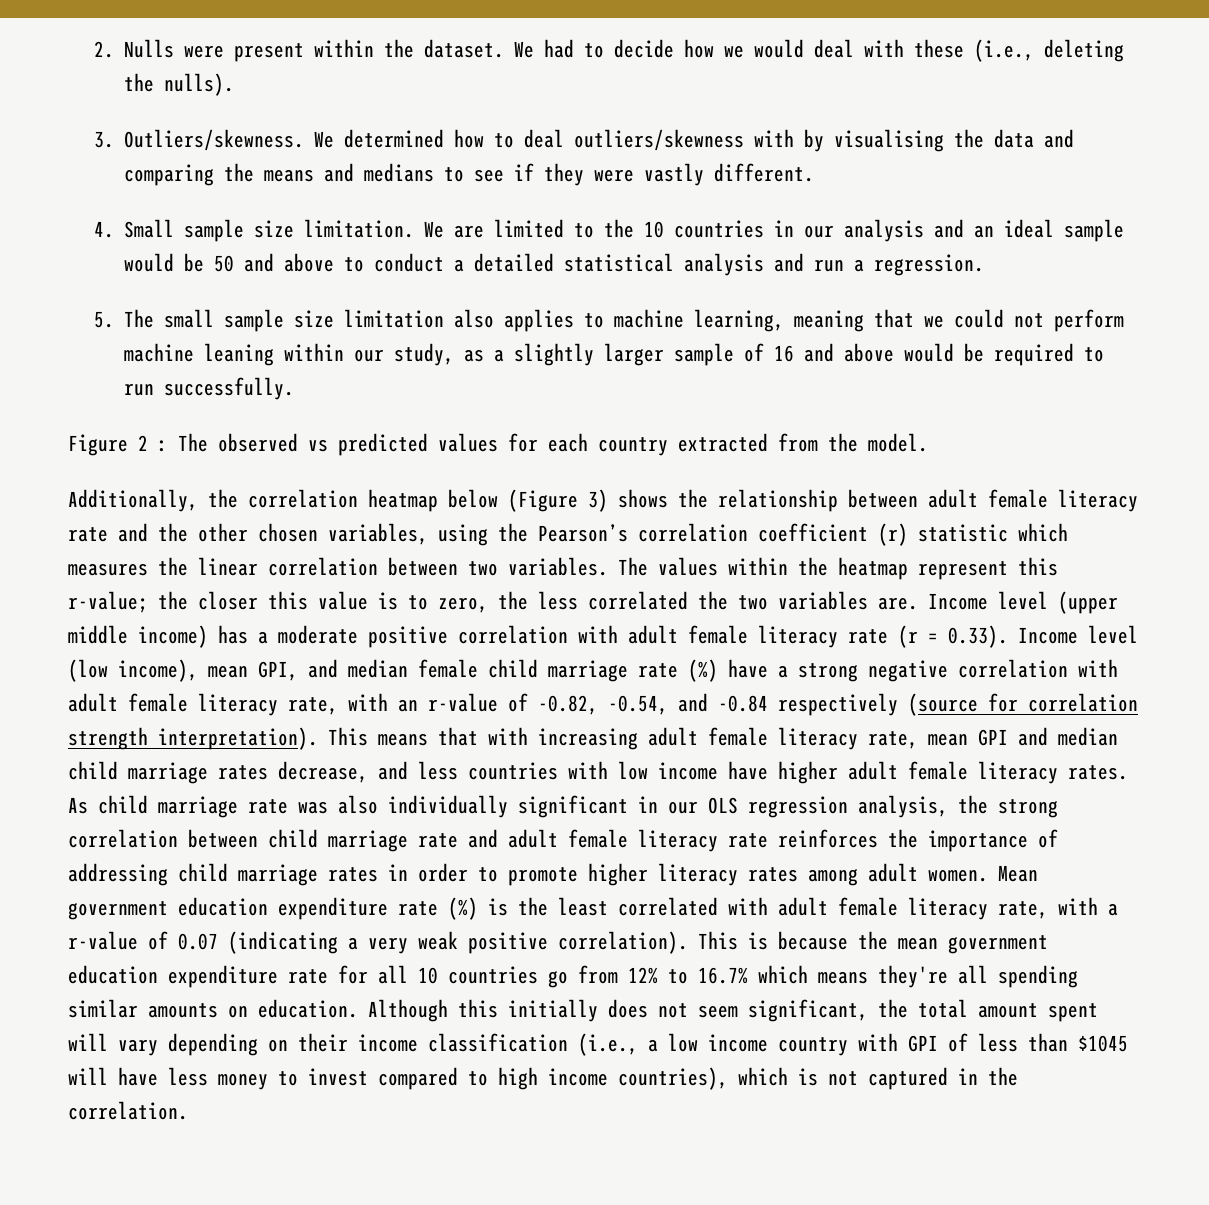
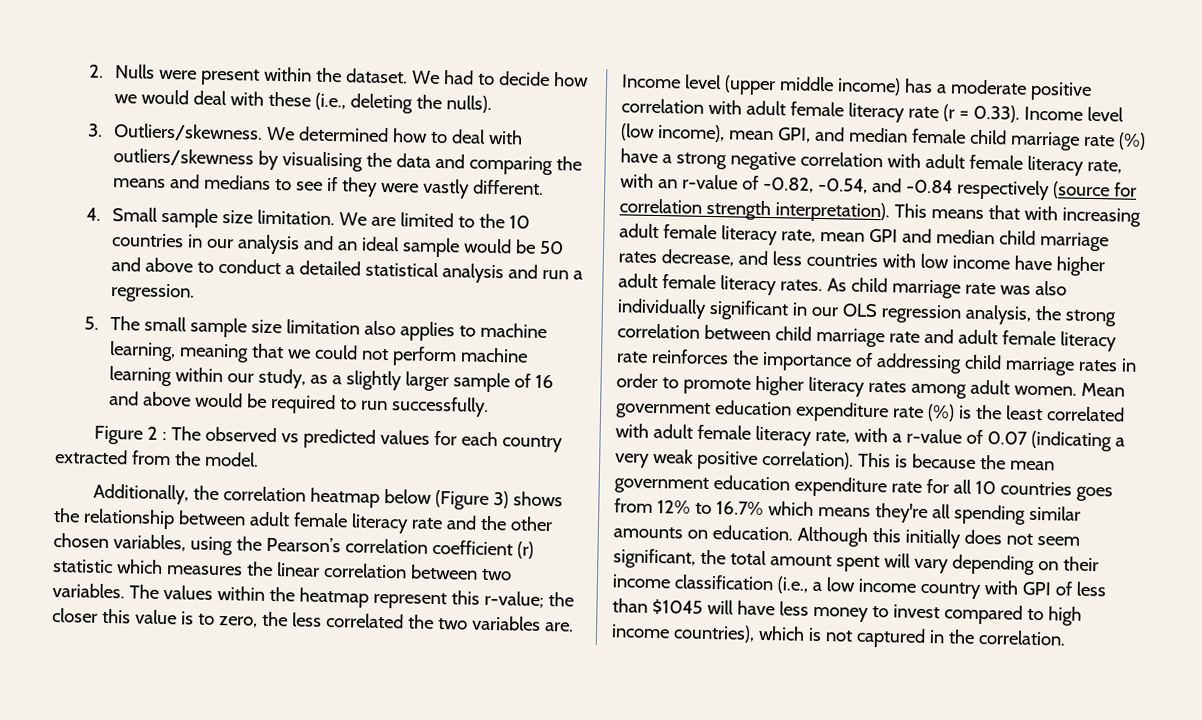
[574,129,795,151] outliers/skewness with -> [488,129,524,145] [113,148,255,167] with outliers/skewness
[204,343,275,366] leaning -> [109,365,173,387] learning
[548,970,568,988] go -> [1075,486,1113,502] goes

